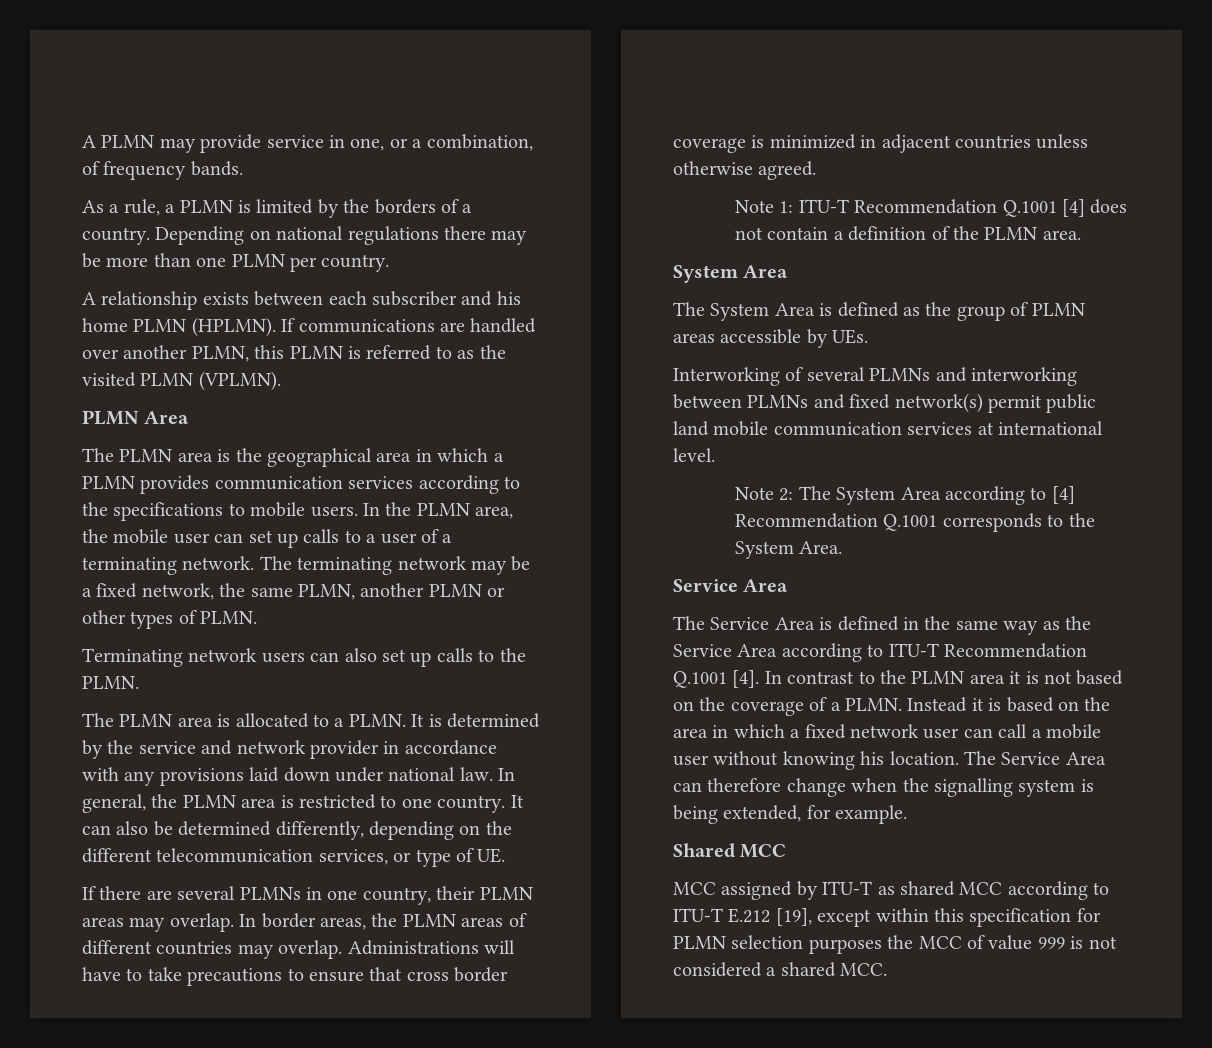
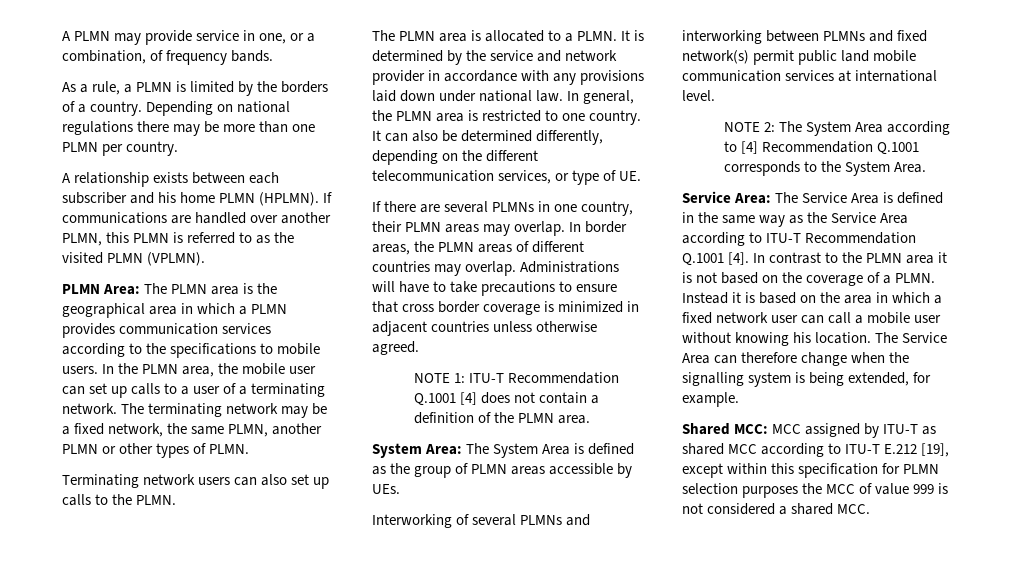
[144,411,190,424] Area // -> [103,284,141,295] Area:
[735,200,775,213] Note -> [414,373,451,383] NOTE
[743,265,789,278] Area // -> [425,444,463,455] Area:
[735,487,775,500] Note -> [724,122,761,132] NOTE
[743,579,789,592] Area // -> [734,193,772,204] Area:
[740,844,787,858] MCC // -> [734,424,769,434] MCC:

